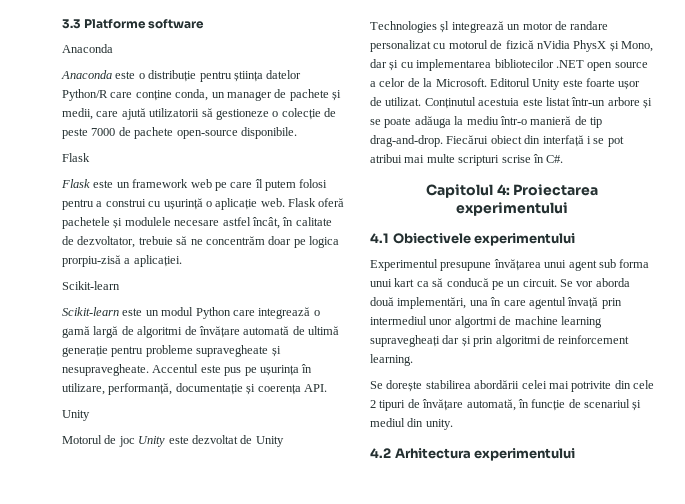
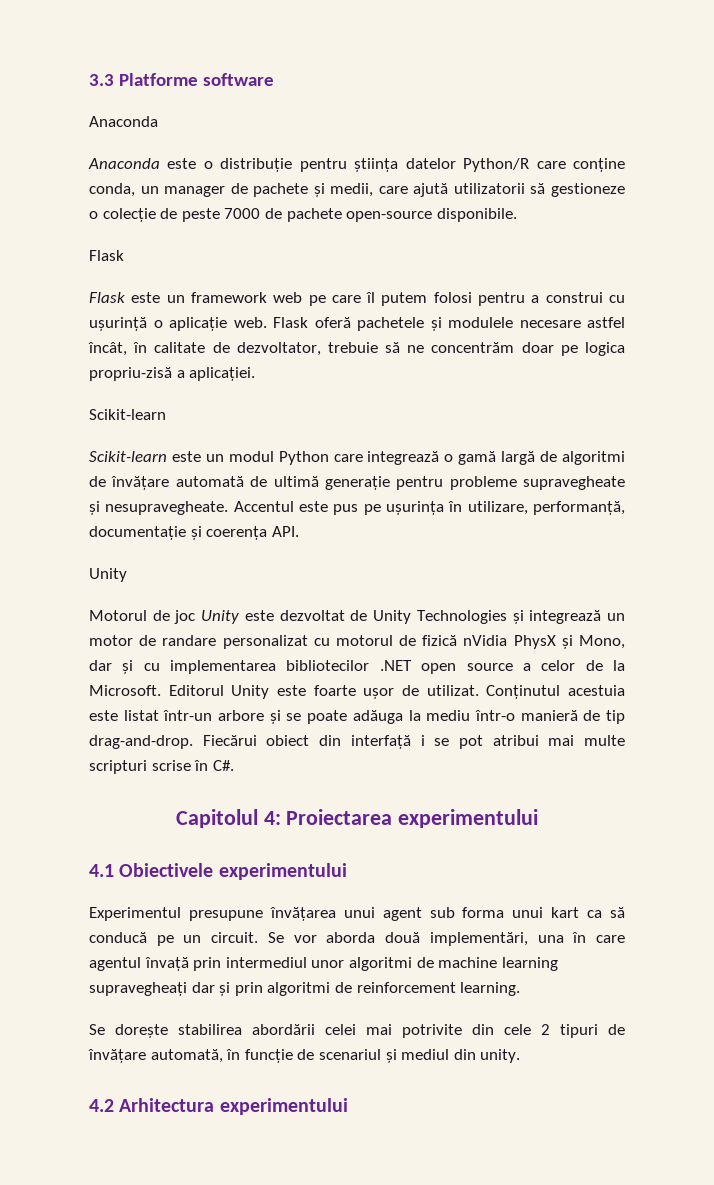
[62,255,121,267] prorpiu-zisă -> [89,367,172,381] propriu-zisă
[440,21,450,33] șl -> [512,610,524,624] și
[454,316,497,328] algortmi -> [348,957,412,971] algoritmi

